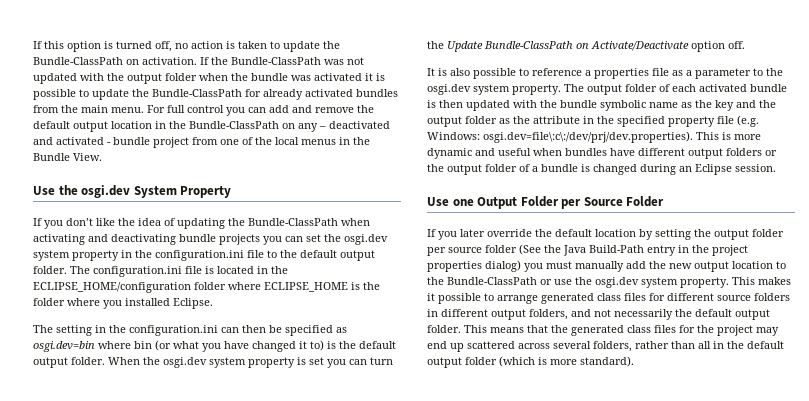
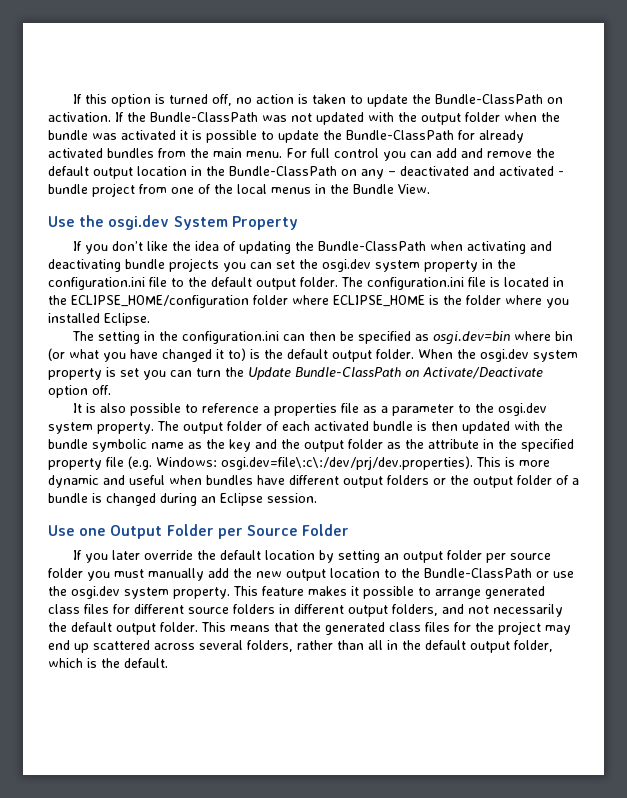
[694,229,711,237] the -> [383,553,399,560] an
[519,244,748,256] [427,260,521,272] (See the Java Build-Path entry in the project properties dialog) -> (83, 573) none
(755, 281) none -> [262,586,304,596] feature
[465,356,634,367] folder (which is more standard). -> [514,640,553,652] [48,658,168,668] folder, which is the default.

